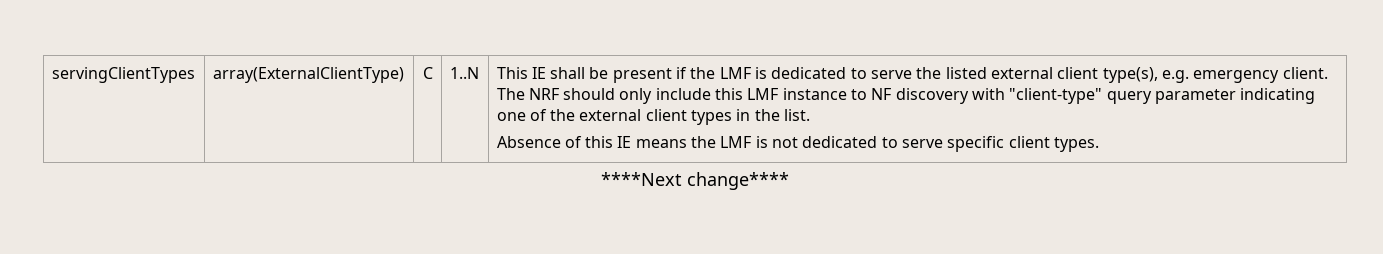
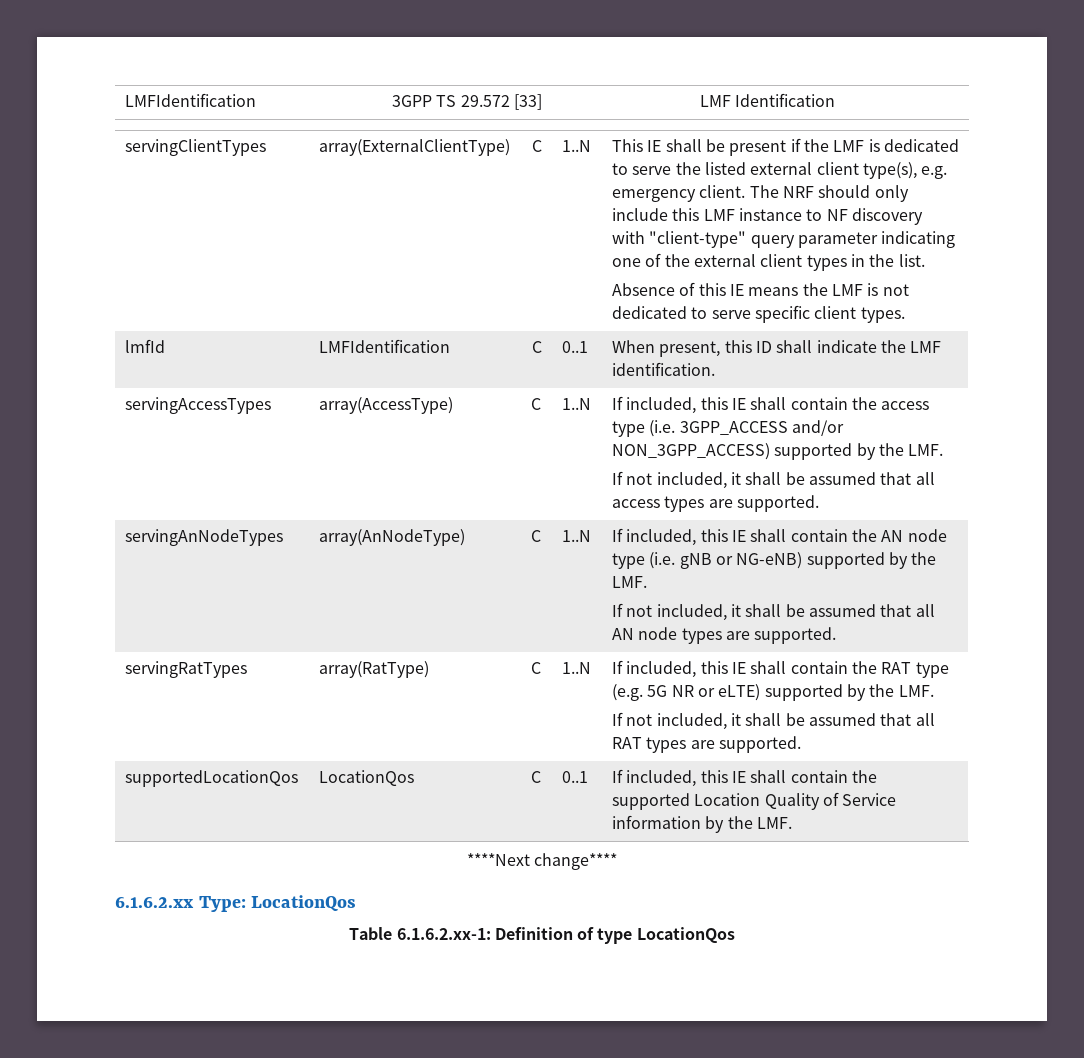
(51, 75) none -> [125,93,257,107] [392,94,542,110] [700,93,836,107] LMFIdentification | 3GPP TS 29.572 [33] | LMF Identification //
[601,172,789,190] // ****Next change**** -> [125,339,166,353] [319,339,451,353] [532,341,542,353] [562,341,589,353] [612,340,942,357] [612,362,716,376] [125,397,272,414] [319,397,454,414] [531,398,542,410] [562,398,592,410] [612,396,930,414] [612,420,844,437] [612,443,944,460] [612,471,935,489] [612,495,819,512] [125,529,284,546] [319,529,466,546] [531,530,542,542] [562,530,592,542] [612,528,947,546] [612,552,937,569] [612,576,648,588] [612,603,935,621] [612,627,837,644] [125,661,248,678] [319,661,430,678] [531,662,542,674] [562,662,592,674] [612,660,949,678] [612,684,934,701] [612,712,935,730] [612,736,801,753] [125,770,299,787] [319,770,415,786] [531,771,542,783] [562,771,589,783] [612,769,877,787] [612,792,897,810] [612,815,792,833] [466,853,618,870] [115,895,357,912] [349,927,735,944] // lmfId | LMFIdentification | C | 0..1 | When present, this ID shall indicate the LMF identification. // servingAccessTypes | array(AccessType) | C | 1..N | If included, this IE shall contain the access type (i.e. 3GPP_ACCESS and/or NON_3GPP_ACCESS) supported by the LMF. // If not included, it shall be assumed that all access types are supported. // servingAnNodeTypes | array(AnNodeType) | C | 1..N | If included, this IE shall contain the AN node type (i.e. gNB or NG-eNB) supported by the LMF. // If not included, it shall be assumed that all AN node types are supported. // servingRatTypes | array(RatType) | C | 1..N | If included, this IE shall contain the RAT type (e.g. 5G NR or eLTE) supported by the LMF. // If not included, it shall be assumed that all RAT types are supported. // supportedLocationQos | LocationQos | C | 0..1 | If included, this IE shall contain the supported Location Quality of Service information by the LMF. // ****Next change**** // 6.1.6.2.xx Type: LocationQos // Table 6.1.6.2.xx-1: Definition of type LocationQos

